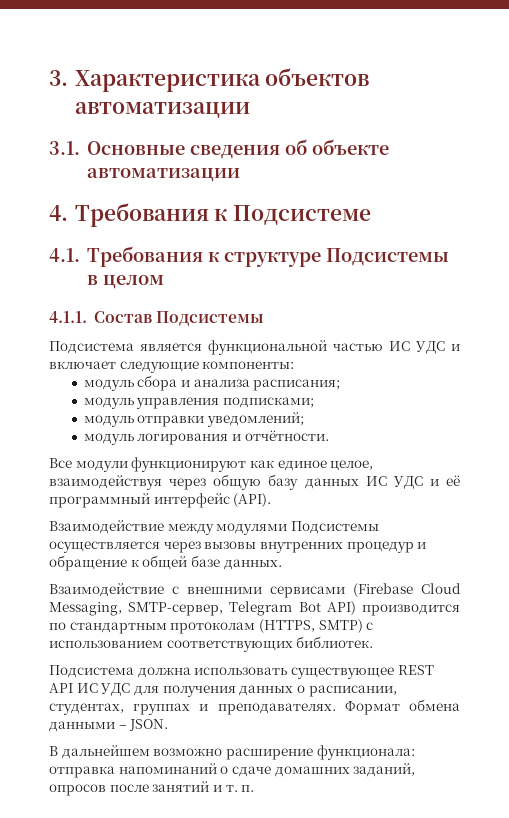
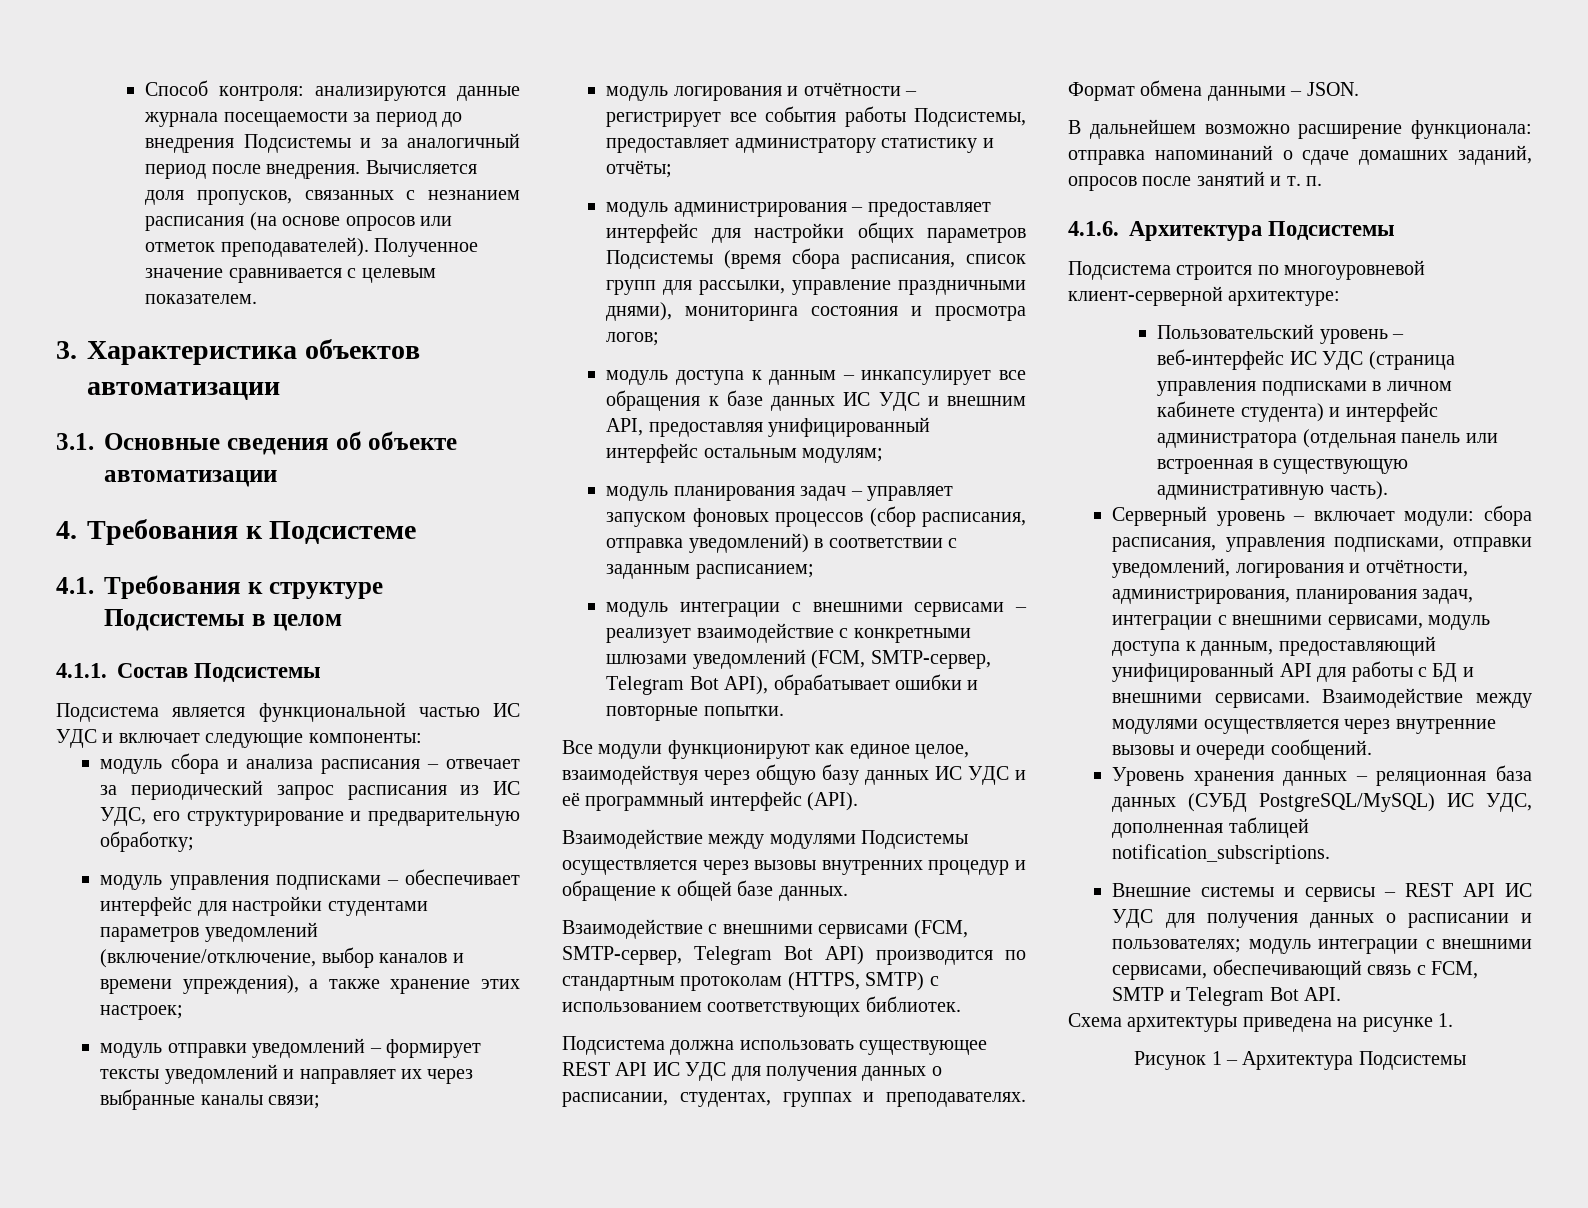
(49, 78) none -> [145,80,520,101] [144,112,462,127] [145,133,520,153] [145,160,477,179] [145,190,520,205] [145,212,452,231] [145,237,479,257] [145,268,436,283] [145,294,258,304] Способ контроля: анализируются данные журнала посещаемости за период до внедрения Подсистемы и за аналогичный период после внедрения. Вычисляется доля пропусков, связанных с незнанием расписания (на основе опросов или отметок преподавателей). Полученное значение сравнивается с целевым показателем. //
[253,379,341,391] [83,397,315,409] [83,412,305,427] [83,430,329,445] расписания; // модуль управления подписками; // модуль отправки уведомлений; // модуль логирования и отчётности. -> [320,759,520,774] [100,780,520,800] [100,807,520,826] [100,831,195,852] [100,869,520,890] [100,896,428,916] [100,922,318,942] [100,947,464,968] [100,975,520,994] [100,1005,184,1020] [100,1038,482,1058] [100,1064,474,1084] [100,1089,321,1110] [606,82,918,101] [606,106,1026,127] [606,138,994,153] [606,160,673,178] [606,202,991,217] [606,222,1026,243] [606,248,1026,269] [606,280,1026,295] [606,302,1026,321] [606,332,660,346] [606,370,1026,385] [606,390,1026,411] [606,417,931,437] [606,443,884,463] [606,486,954,501] [606,506,1026,527] [606,533,958,553] [606,564,814,579] [606,602,1027,617] [606,623,971,643] [606,649,991,669] [606,674,979,695] [606,706,784,721] расписания – отвечает за периодический запрос расписания из ИС УДС, его структурирование и предварительную обработку; // модуль управления подписками – обеспечивает интерфейс для настройки студентами параметров уведомлений (включение/отключение, выбор каналов и времени упреждения), а также хранение этих настроек; // модуль отправки уведомлений – формирует тексты уведомлений и направляет их через выбранные каналы связи; // модуль логирования и отчётности – регистрирует все события работы Подсистемы, предоставляет администратору статистику и отчёты; // модуль администрирования – предоставляет интерфейс для настройки общих параметров Подсистемы (время сбора расписания, список групп для рассылки, управление праздничными днями), мониторинга состояния и просмотра логов; // модуль доступа к данным – инкапсулирует все обращения к базе данных ИС УДС и внешним API, предоставляя унифицированный интерфейс остальным модулям; // модуль планирования задач – управляет запуском фоновых процессов (сбор расписания, отправка уведомлений) в соответствии с заданным расписанием; // модуль интеграции с внешними сервисами – реализует взаимодействие с конкретными шлюзами уведомлений (FCM, SMTP-сервер, Telegram Bot API), обрабатывает ошибки и повторные попытки.
[353,583,461,597] [49,602,122,616] (Firebase Cloud Messaging, -> [913,920,968,939] (FCM,
(255, 788) none -> [1068,221,1396,241] [1068,260,1426,280] [1068,286,1341,306] [1157,324,1405,344] [1157,349,1455,370] [1157,381,1452,396] [1157,401,1438,422] [1157,429,1498,448] [1157,459,1409,474] [1157,481,1388,500] [1112,505,1532,526] [1112,537,1532,552] [1112,558,1468,578] [1112,589,1474,604] [1112,615,1491,630] [1112,636,1436,656] [1112,661,1474,682] [1112,688,1532,708] [1112,719,1496,734] [1112,739,1372,760] [1112,765,1532,786] [1112,793,1532,812] [1112,817,1309,838] [1112,844,1331,864] [1112,883,1532,902] [1112,909,1532,928] [1112,939,1532,954] [1112,959,1479,980] [1112,987,1342,1006] [1068,1013,1453,1032] [1134,1051,1466,1070] // 4.1.6. Архитектура Подсистемы // Подсистема строится по многоуровневой клиент-серверной архитектуре: // Пользовательский уровень – веб-интерфейс ИС УДС (страница управления подписками в личном кабинете студента) и интерфейс администратора (отдельная панель или встроенная в существующую административную часть). // Серверный уровень – включает модули: сбора расписания, управления подписками, отправки уведомлений, логирования и отчётности, администрирования, планирования задач, интеграции с внешними сервисами, модуль доступа к данным, предоставляющий унифицированный API для работы с БД и внешними сервисами. Взаимодействие между модулями осуществляется через внутренние вызовы и очереди сообщений. // Уровень хранения данных – реляционная база данных (СУБД PostgreSQL/MySQL) ИС УДС, дополненная таблицей notification_subscriptions. // Внешние системы и сервисы – REST API ИС УДС для получения данных о расписании и пользователях; модуль интеграции с внешними сервисами, обеспечивающий связь с FCM, SMTP и Telegram Bot API. // Схема архитектуры приведена на рисунке 1. // Рисунок 1 – Архитектура Подсистемы

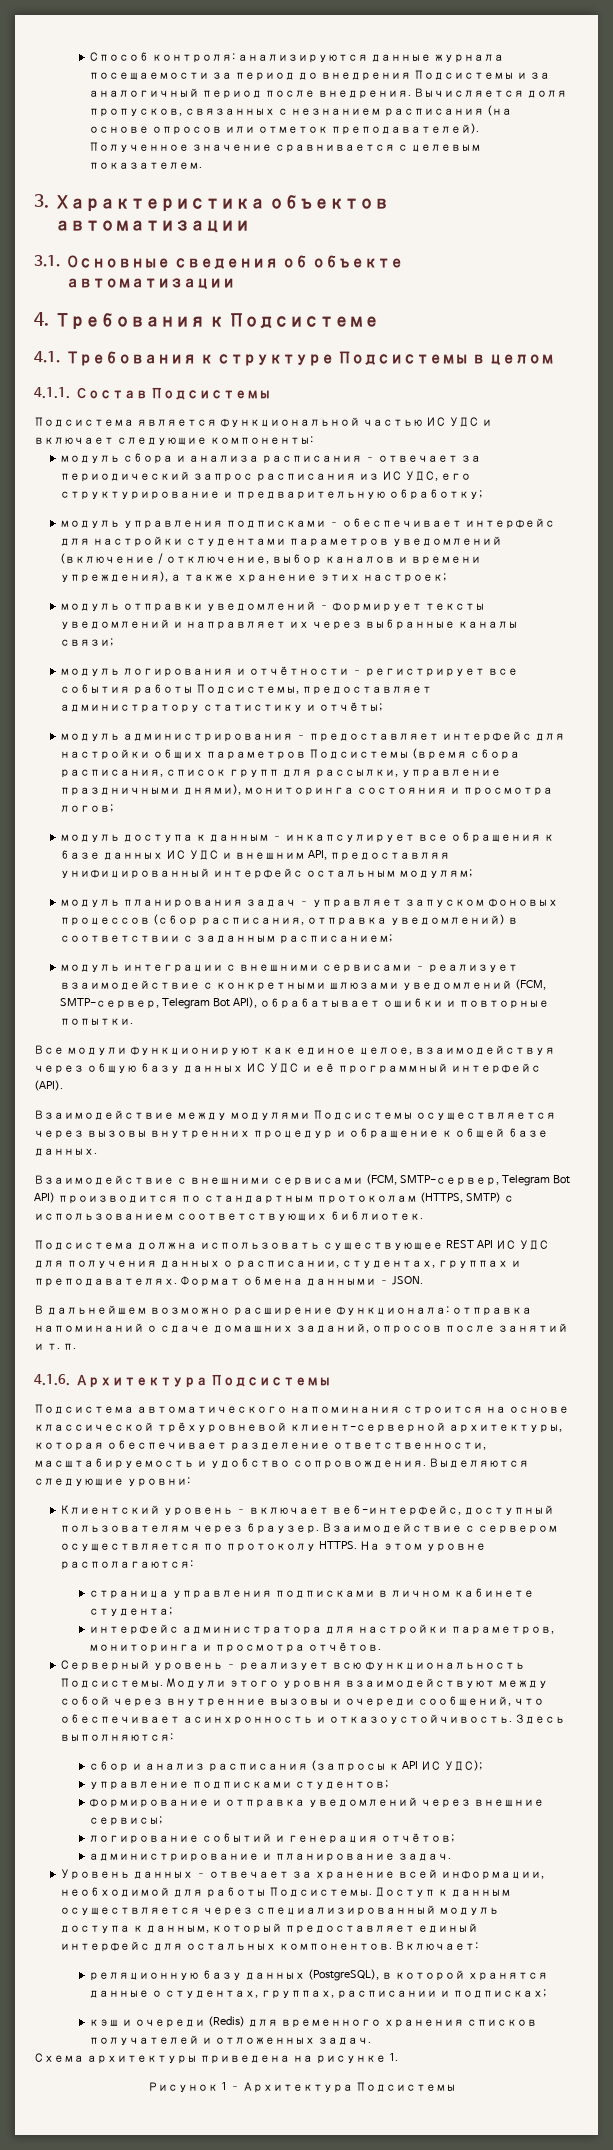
[100,949,317,968] (включение/отключение, -> [60,553,270,564] (включение / отключение,
[1176,260,1426,280] [1068,286,1341,306] [1157,324,1405,344] [1157,349,1455,370] строится по многоуровневой клиент-серверной архитектуре: // Пользовательский уровень – веб-интерфейс ИС УДС (страница -> [136,1406,569,1415] [34,1422,562,1433] [34,1440,486,1451] [34,1458,529,1469] [34,1477,190,1487] [60,1505,555,1516] [60,1523,559,1534] [60,1541,487,1552] [60,1560,194,1570] [88,1590,169,1599] автоматического напоминания строится на основе классической трёхуровневой клиент-серверной архитектуры, которая обеспечивает разделение ответственности, масштабируемость и удобство сопровождения. Выделяются следующие уровни: // Клиентский уровень – включает веб-интерфейс, доступный пользователям через браузер. Взаимодействие с сервером осуществляется по протоколу HTTPS. На этом уровне располагаются: // страница
[1240,402,1438,422] [1157,429,1498,448] [1157,459,1409,474] [1157,481,1388,500] [1112,505,1532,526] [1112,537,1532,552] [1112,558,1468,578] [1112,589,1474,604] [1112,615,1491,630] [1112,636,1436,656] [1112,661,1474,682] [1112,688,1532,708] [1112,719,1339,734] студента) и интерфейс администратора (отдельная панель или встроенная в существующую административную часть). // Серверный уровень – включает модули: сбора расписания, управления подписками, отправки уведомлений, логирования и отчётности, администрирования, планирования задач, интеграции с внешними сервисами, модуль доступа к данным, предоставляющий унифицированный API для работы с БД и внешними сервисами. Взаимодействие между модулями осуществляется -> [88,1607,172,1616] [88,1624,554,1635] [88,1642,381,1653] [60,1660,526,1671] [60,1678,549,1689] [60,1696,111,1705] студента; // интерфейс администратора для настройки параметров, мониторинга и просмотра отчётов. // Серверный уровень – реализует всю функциональность Подсистемы. Модули этого уровня взаимодействуют между собой
[1270,739,1372,760] сообщений. -> [418,1696,545,1706] [60,1714,566,1725] [60,1733,174,1741] [88,1760,482,1772] [88,1780,388,1790] [88,1797,544,1808] [88,1816,162,1826] [88,1833,454,1844] [88,1853,451,1862] сообщений, что обеспечивает асинхронность и отказоустойчивость. Здесь выполняются: // сбор и анализ расписания (запросы к API ИС УДС); // управление подписками студентов; // формирование и отправка уведомлений через внешние сервисы; // логирование событий и генерация отчётов; // администрирование и планирование задач.
[1193,771,1274,786] хранения -> (131, 1874) none
[1376,765,1532,786] [1112,793,1532,812] [1112,817,1309,838] [1112,844,1331,864] [1112,883,1532,902] [1112,909,1532,928] [1112,939,1532,954] [1112,959,1479,980] [1112,987,1342,1006] реляционная база данных (СУБД PostgreSQL/MySQL) ИС УДС, дополненная таблицей notification_subscriptions. // Внешние системы и сервисы – REST API ИС УДС для получения данных о расписании и пользователях; модуль интеграции с внешними сервисами, обеспечивающий связь с FCM, SMTP и Telegram Bot API. -> [209,1869,545,1880] [60,1887,512,1898] [60,1905,500,1916] [60,1923,479,1934] [60,1941,479,1952] [88,1969,548,1981] [88,1989,546,1999] [88,2016,537,2028] [88,2035,371,2045] отвечает за хранение всей информации, необходимой для работы Подсистемы. Доступ к данным осуществляется через специализированный модуль доступа к данным, который предоставляет единый интерфейс для остальных компонентов. Включает: // реляционную базу данных (PostgreSQL), в которой хранятся данные о студентах, группах, расписании и подписках; // кэш и очереди (Redis) для временного хранения списков получателей и отложенных задач.

